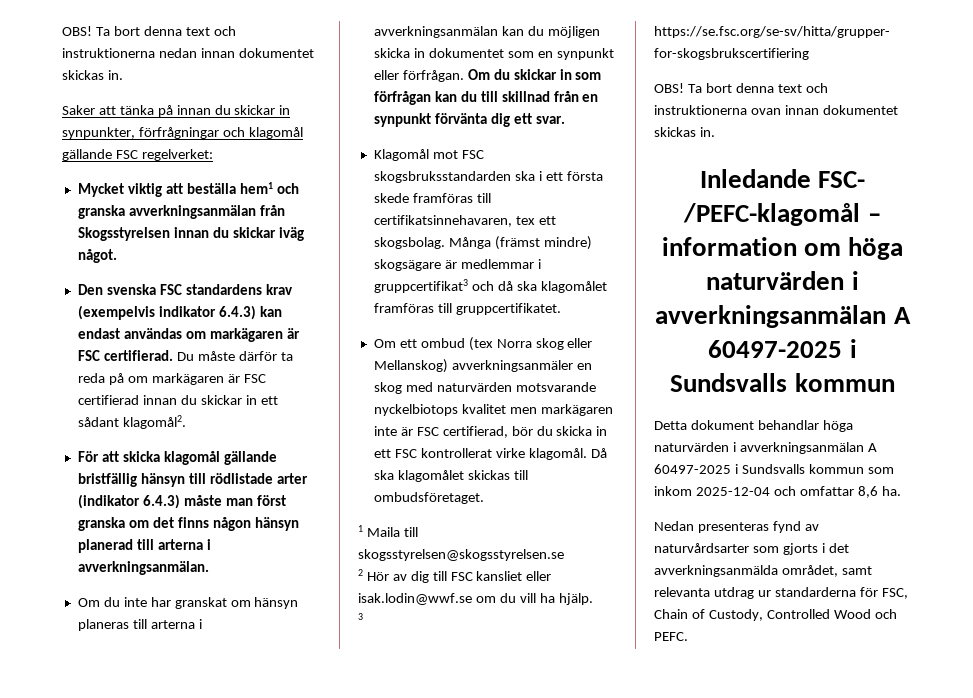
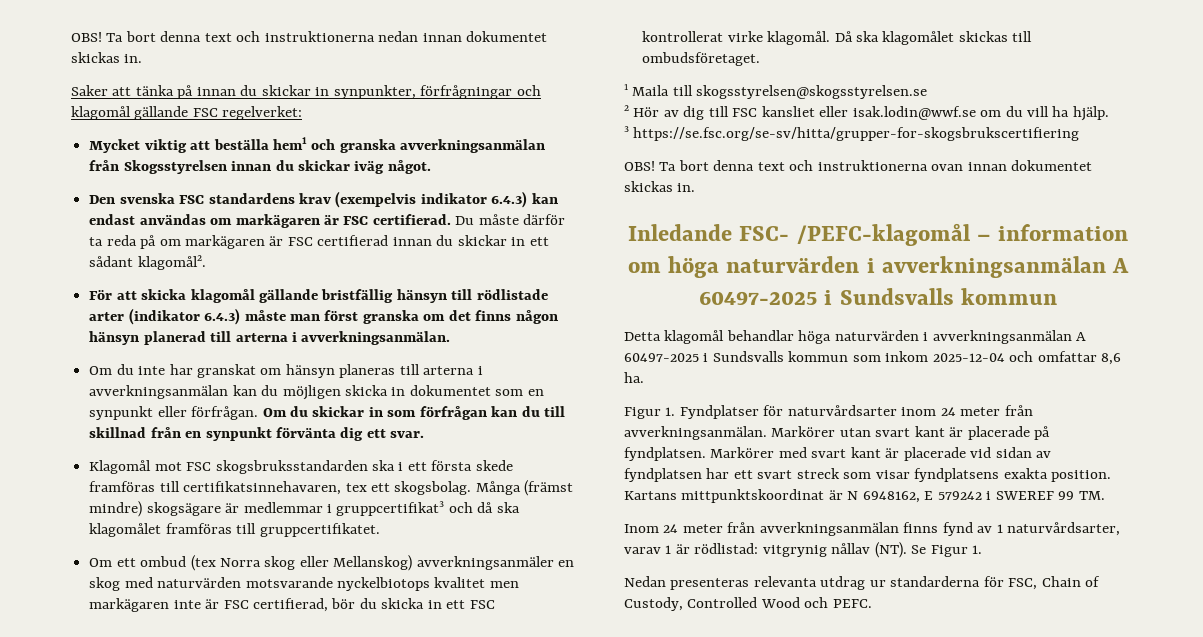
[690,420,754,430] dokument -> [664,330,725,344] klagomål
[654,521,819,533] [654,543,849,555] [654,565,872,577] Nedan presenteras fynd av naturvårdsarter som gjorts i det avverkningsanmälda området, samt -> [624,405,1033,419] [624,426,1051,440] [624,447,1052,461] [624,468,1112,482] [624,489,1105,503] [624,522,1121,536] [624,542,983,558] [624,576,750,590] Figur 1. Fyndplatser för naturvårdsarter inom 24 meter från avverkningsanmälan. Markörer utan svart kant är placerade på fyndplatsen. Markörer med svart kant är placerade vid sidan av fyndplatsen har ett svart streck som visar fyndplatsens exakta position. Kartans mittpunktskoordinat är N 6948162, E 579242 i SWEREF 99 TM. // Inom 24 meter från avverkningsanmälan finns fynd av 1 naturvårdsarter, varav 1 är rödlistad: vitgrynig nållav (NT). Se Figur 1. // Nedan presenteras

